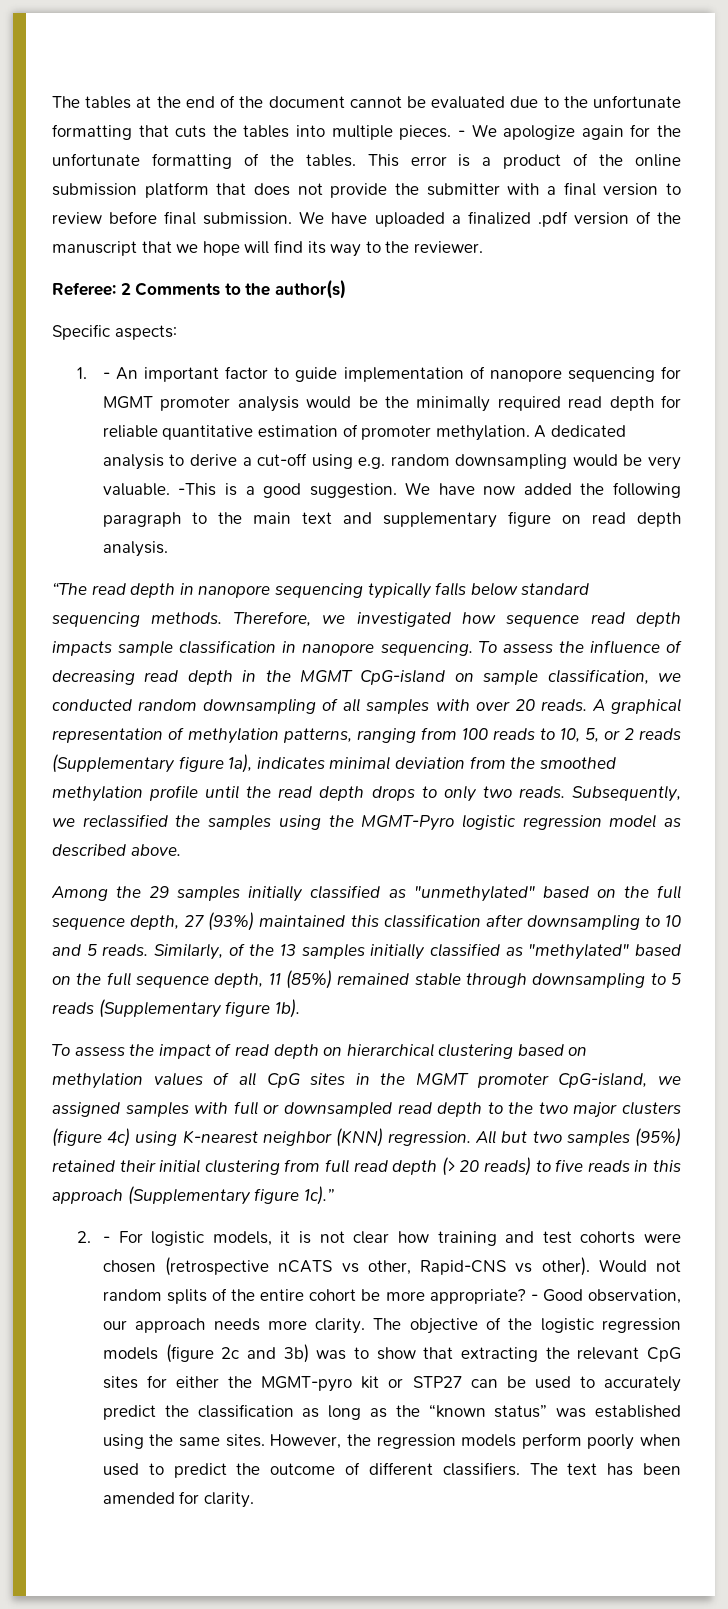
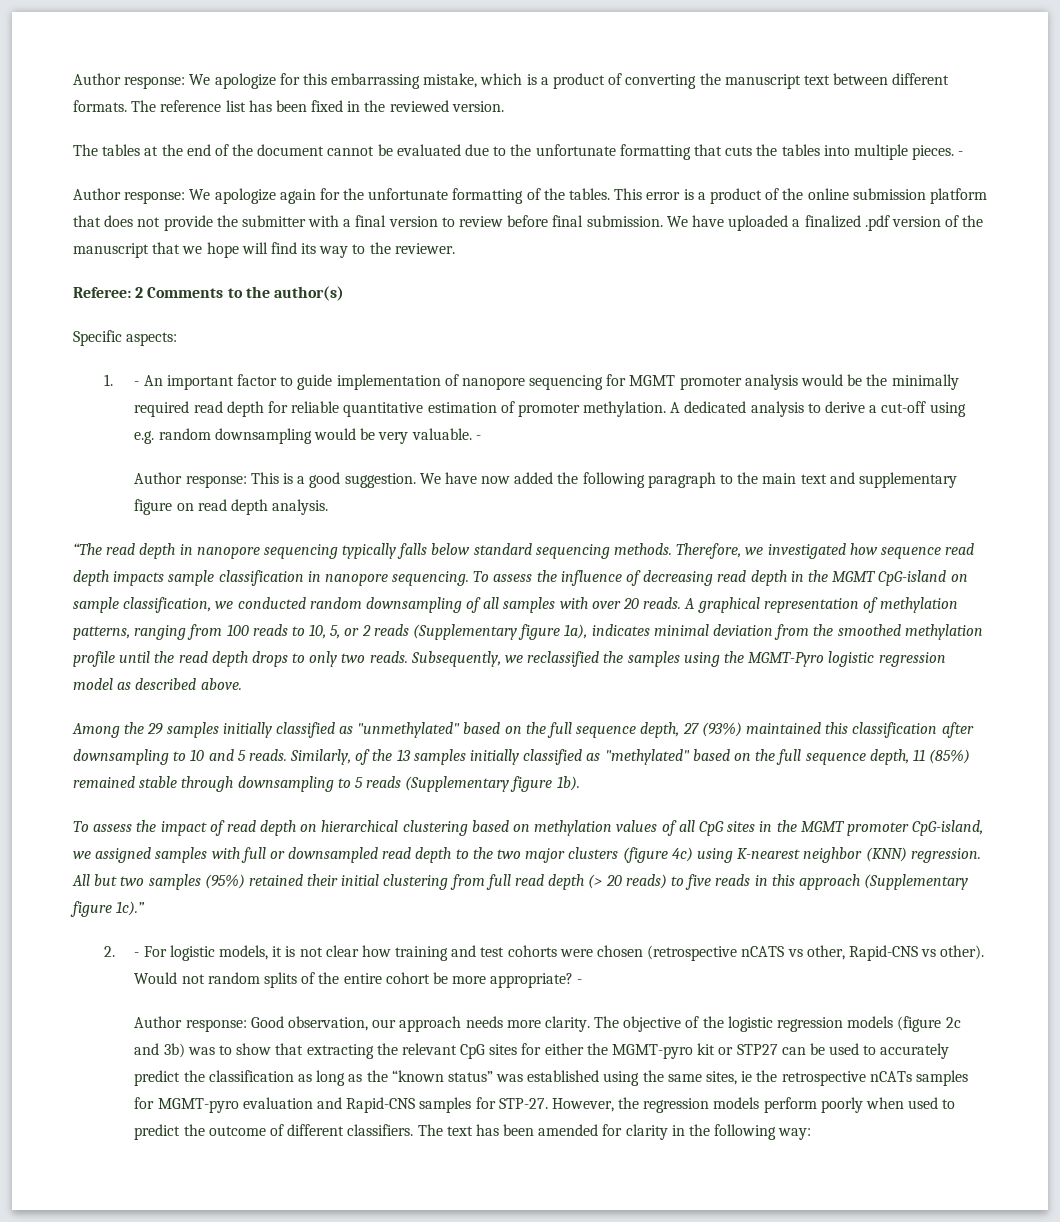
(52, 102) none -> [73,73,950,89] [73,100,504,112] Author response: We apologize for this embarrassing mistake, which is a product of converting the manuscript text between different formats. The reference list has been fixed in the reviewed version. //
(465, 133) none -> [73,188,186,204] // Author response:
[178,483,217,496] -This -> [475,435,481,440] [134,472,279,488] - // Author response: This
(538, 1297) none -> [134,1016,247,1032] // Author response:
[225,1434,265,1447] sites. -> [705,1070,968,1086] [134,1097,548,1113] sites, ie the retrospective nCATs samples for MGMT-pyro evaluation and Rapid-CNS samples for STP-27.
[204,1492,255,1508] clarity. -> [625,1124,812,1140] clarity in the following way:

